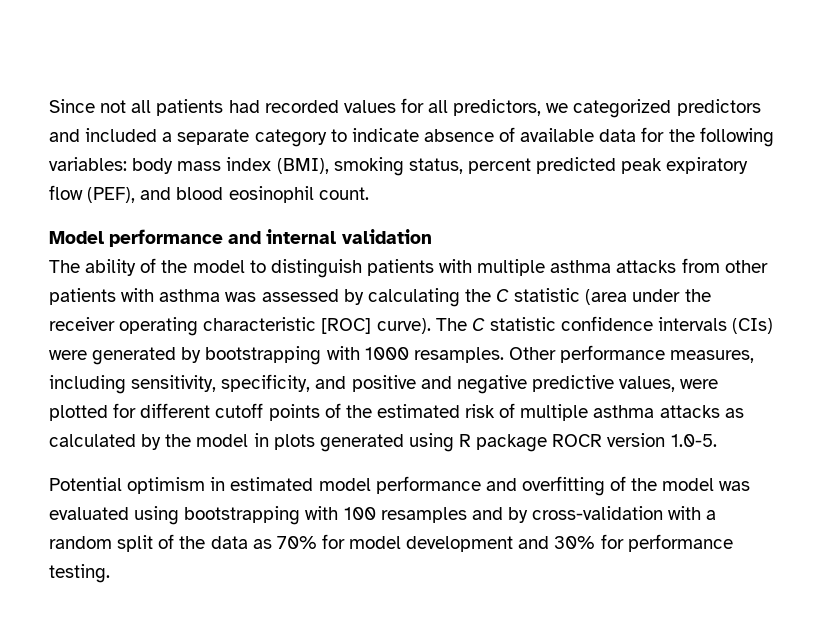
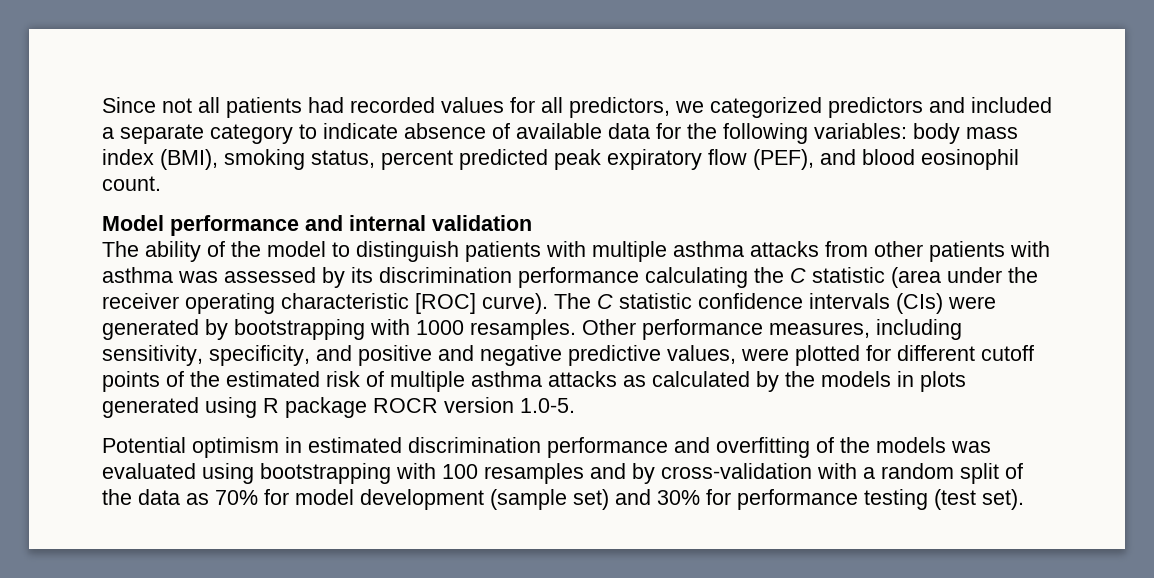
(364, 297) none -> [351,267,639,288] its discrimination performance
[196,434,249,447] model -> [821,371,891,387] models
[318,478,371,491] model -> [408,437,541,453] discrimination
[662,478,715,491] model -> [876,437,946,453] models
(514, 544) none -> [490,489,609,510] (sample set)
[49,564,110,583] testing. -> [864,489,1024,510] testing (test set).

